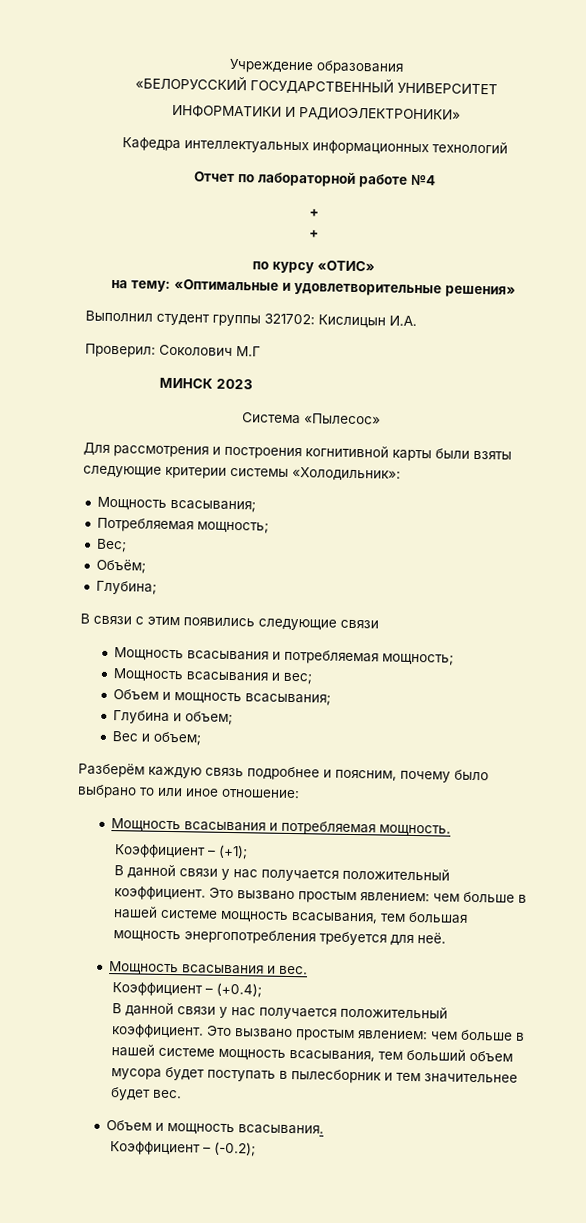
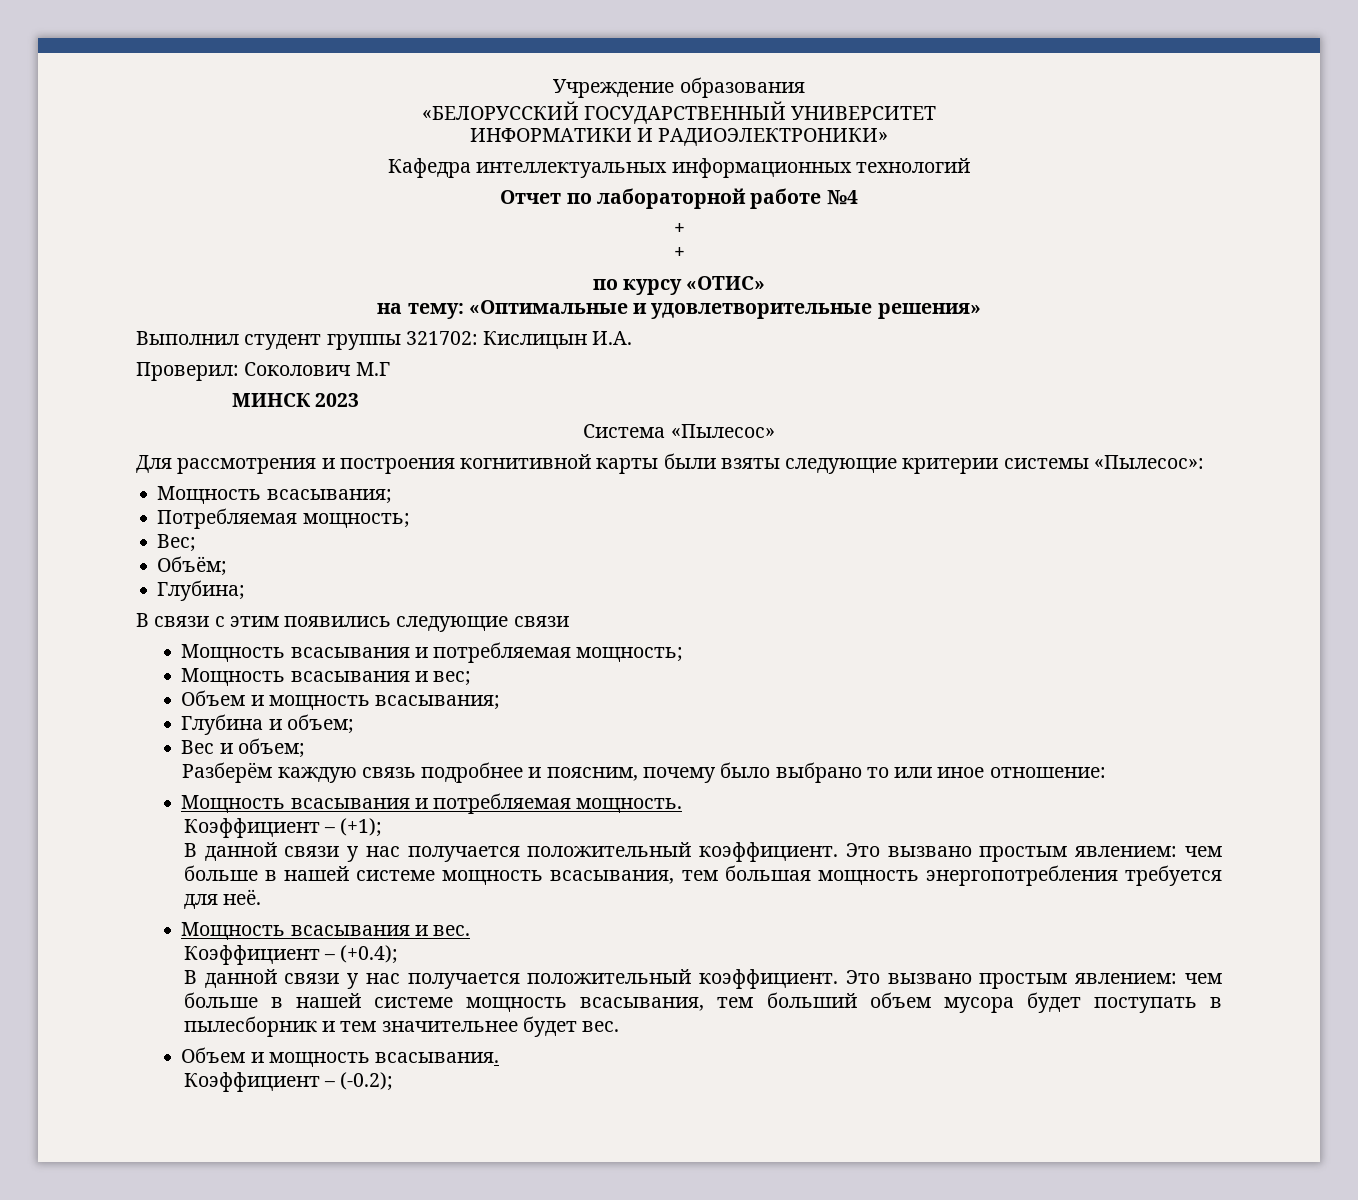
[292,466,401,482] «Холодильник»: -> [1093,455,1204,469] «Пылесос»:

